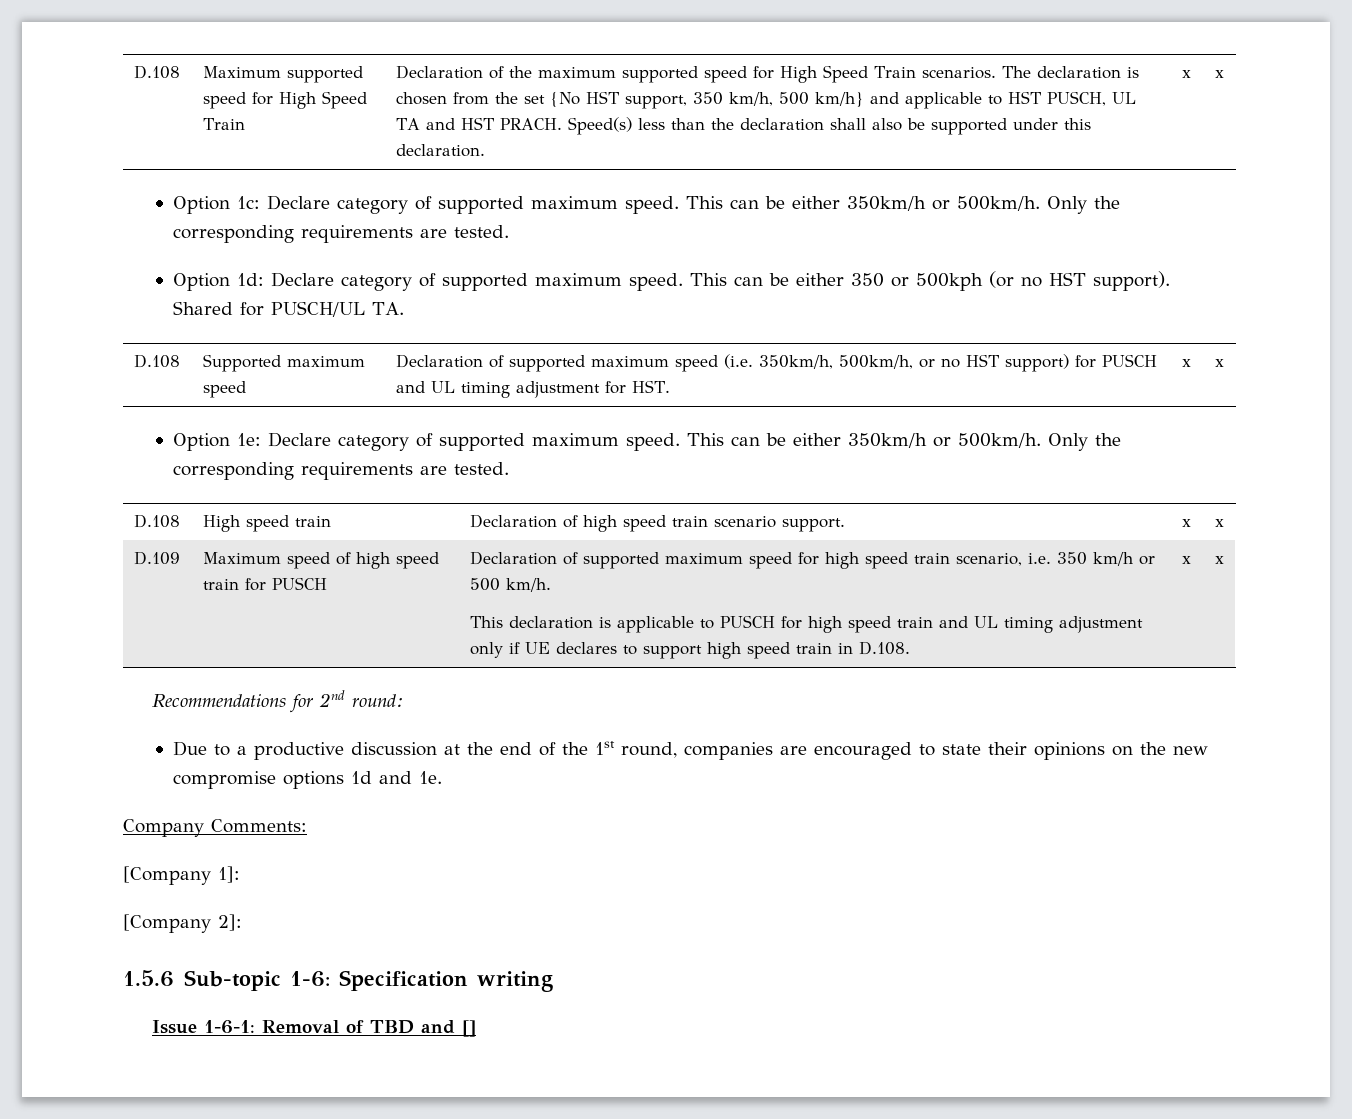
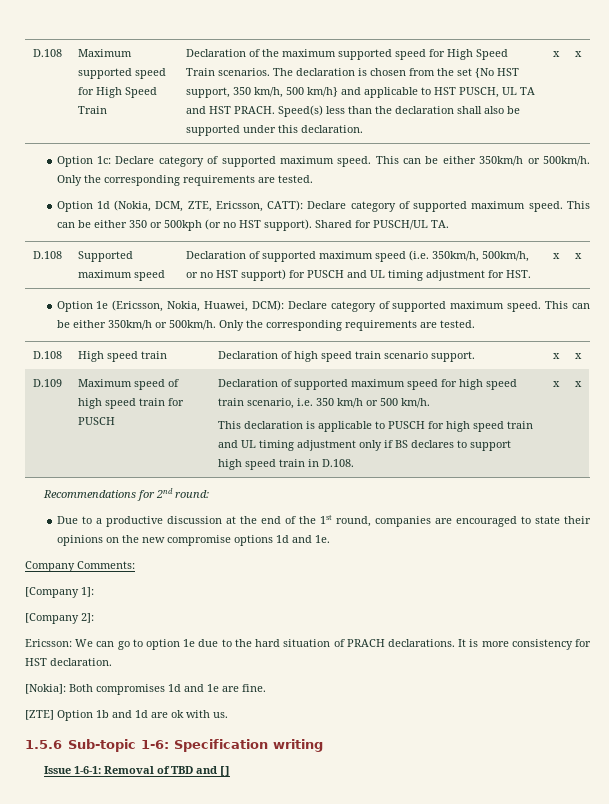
[237,273,265,286] 1d: -> [96,200,304,212] 1d (Nokia, DCM, ZTE, Ericsson, CATT):
[237,433,262,446] 1e: -> [96,300,284,312] 1e (Ericsson, Nokia, Huawei, DCM):
[525,642,551,654] UE -> [394,440,408,448] BS
(242, 922) none -> [25,639,592,650] [25,658,112,666] [25,684,266,695] [25,710,228,721] // Ericsson: We can go to option 1e due to the hard situation of PRACH declarations. It is more consistency for HST declaration. // [Nokia]: Both compromises 1d and 1e are fine. // [ZTE] Option 1b and 1d are ok with us.

